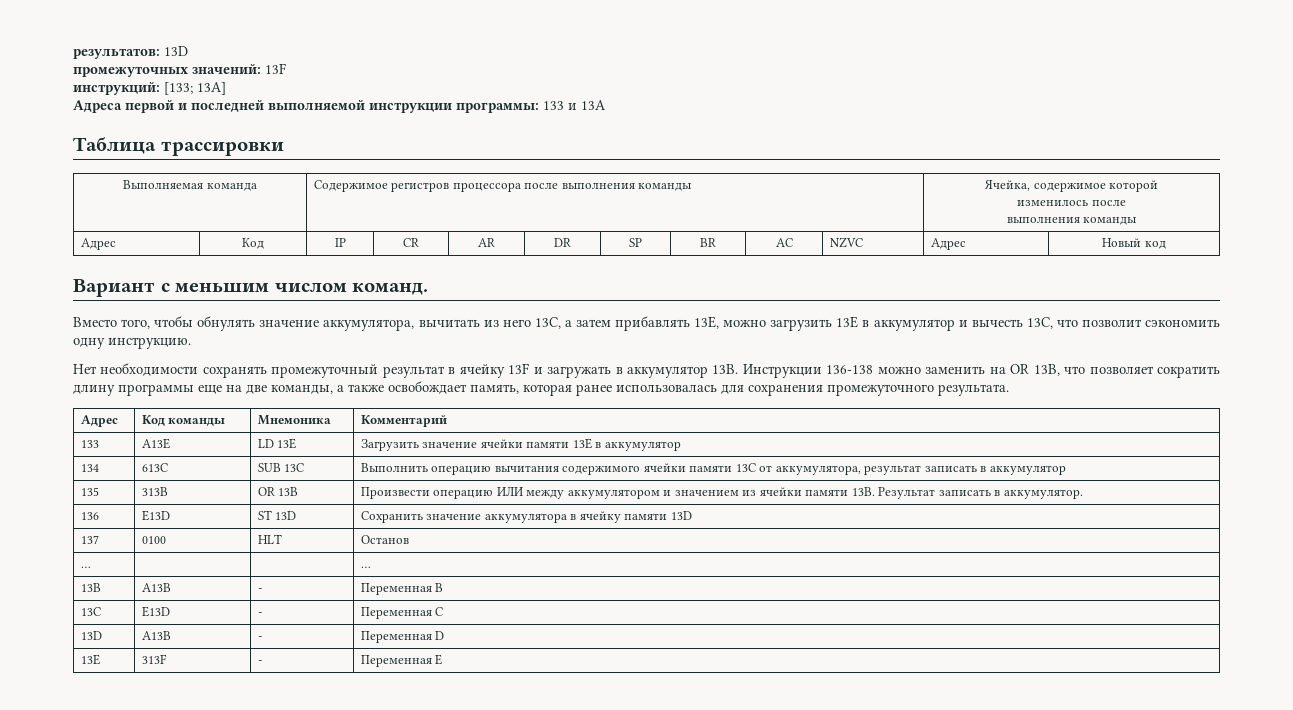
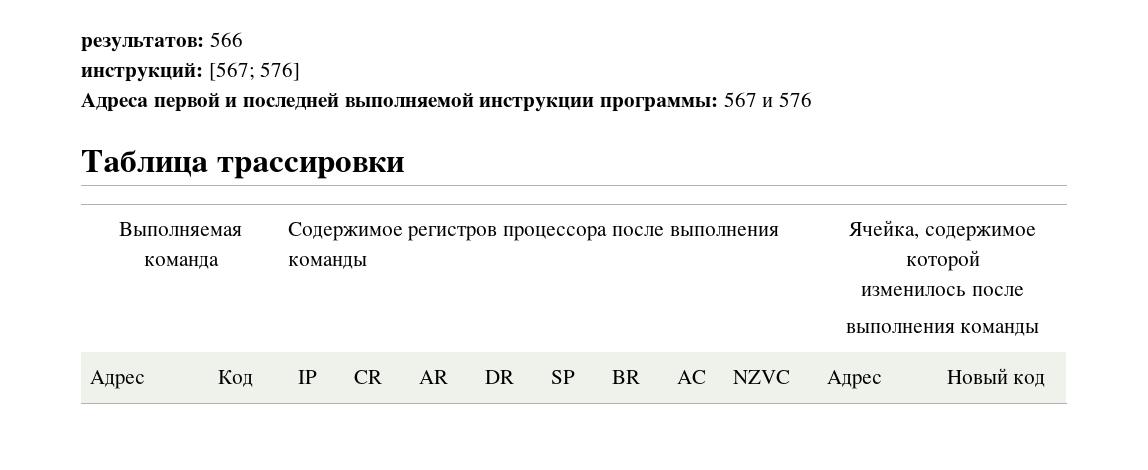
[164,46,188,56] [73,63,286,77] 13D // промежуточных значений: 13F -> [209,32,243,47] 566
[164,82,226,95] [133; 13A] -> [208,62,301,81] [567; 576]
[543,100,606,110] 133 и 13A -> [723,92,813,107] 567 и 576
[73,279,429,297] [73,316,1221,331] [73,337,191,349] [73,363,1221,378] [73,381,1009,396] [80,415,118,427] [141,415,226,427] [257,415,331,425] [360,415,447,427] [80,440,99,448] [141,438,170,449] [257,438,297,449] [360,438,681,451] [80,464,99,472] [141,463,168,472] [257,463,305,472] [360,463,1066,475] [80,487,99,496] [141,487,168,496] [257,487,299,496] [360,486,1083,499] [80,512,99,520] [141,510,170,521] [257,510,297,520] [360,511,692,523] [80,535,99,544] [141,536,166,544] [257,534,282,544] [360,535,409,544] [80,566,91,568] [360,566,371,568] [80,583,101,592] [141,583,171,592] [257,588,262,592] [360,583,444,595] [80,607,101,616] [141,606,170,617] [257,612,262,616] [360,607,444,619] [80,631,102,640] [141,631,171,640] [257,636,262,640] [360,631,445,643] [80,654,100,665] [141,654,167,664] [257,660,262,664] [360,654,443,667] // Вариант с меньшим числом команд. // Вместо того, чтобы обнулять значение аккумулятора, вычитать из него 13C, а затем прибавлять 13E, можно загрузить 13E в аккумулятор и вычесть 13C, что позволит сэкономить одну инструкцию. // Нет необходимости сохранять промежуточный результат в ячейку 13F и загружать в аккумулятор 13B. Инструкции 136-138 можно заменить на OR 13B, что позволяет сократить длину программы еще на две команды, а также освобождает память, которая ранее использовалась для сохранения промежуточного результата. // Адрес | Код команды | Мнемоника | Комментарий // 133 | A13E | LD 13E | Загрузить значение ячейки памяти 13E в аккумулятор // 134 | 613C | SUB 13C | Выполнить операцию вычитания содержимого ячейки памяти 13С от аккумулятора, результат записать в аккумулятор // 135 | 313B | OR 13B | Произвести операцию ИЛИ между аккумулятором и значением из ячейки памяти 13B. Результат записать в аккумулятор. // 136 | E13D | ST 13D | Сохранить значение аккумулятора в ячейку памяти 13D // 137 | 0100 | HLT | Останов // … | | | … // 13B | A13B | - | Переменная B // 13C | E13D | - | Переменная C // 13D | A13B | - | Переменная D // 13E | 313F | - | Переменная E -> (1046, 380) none

